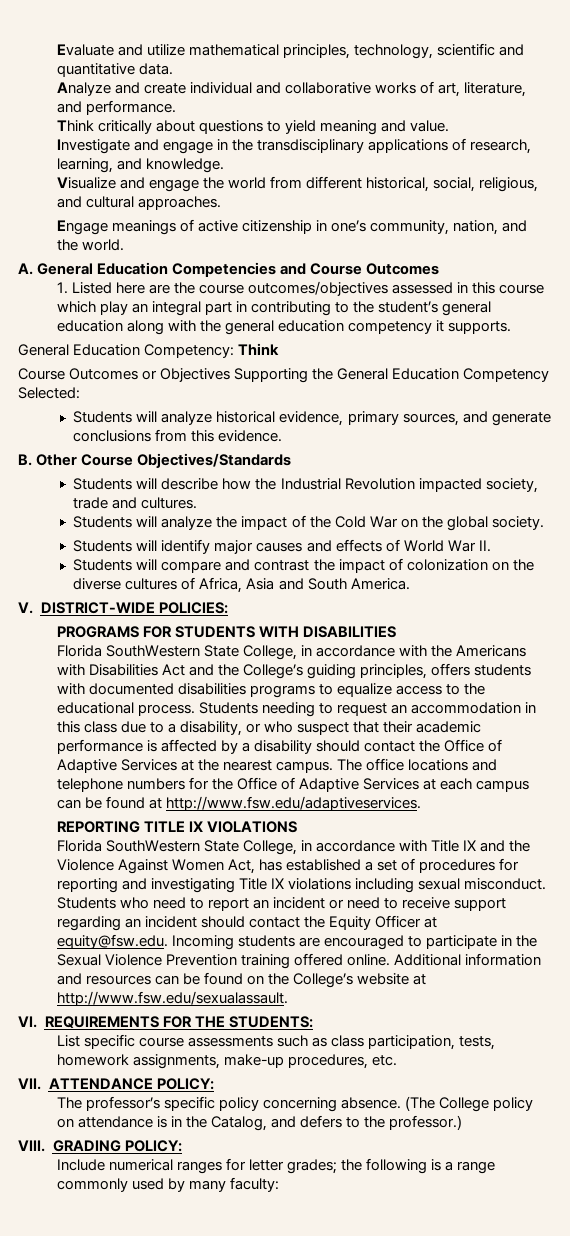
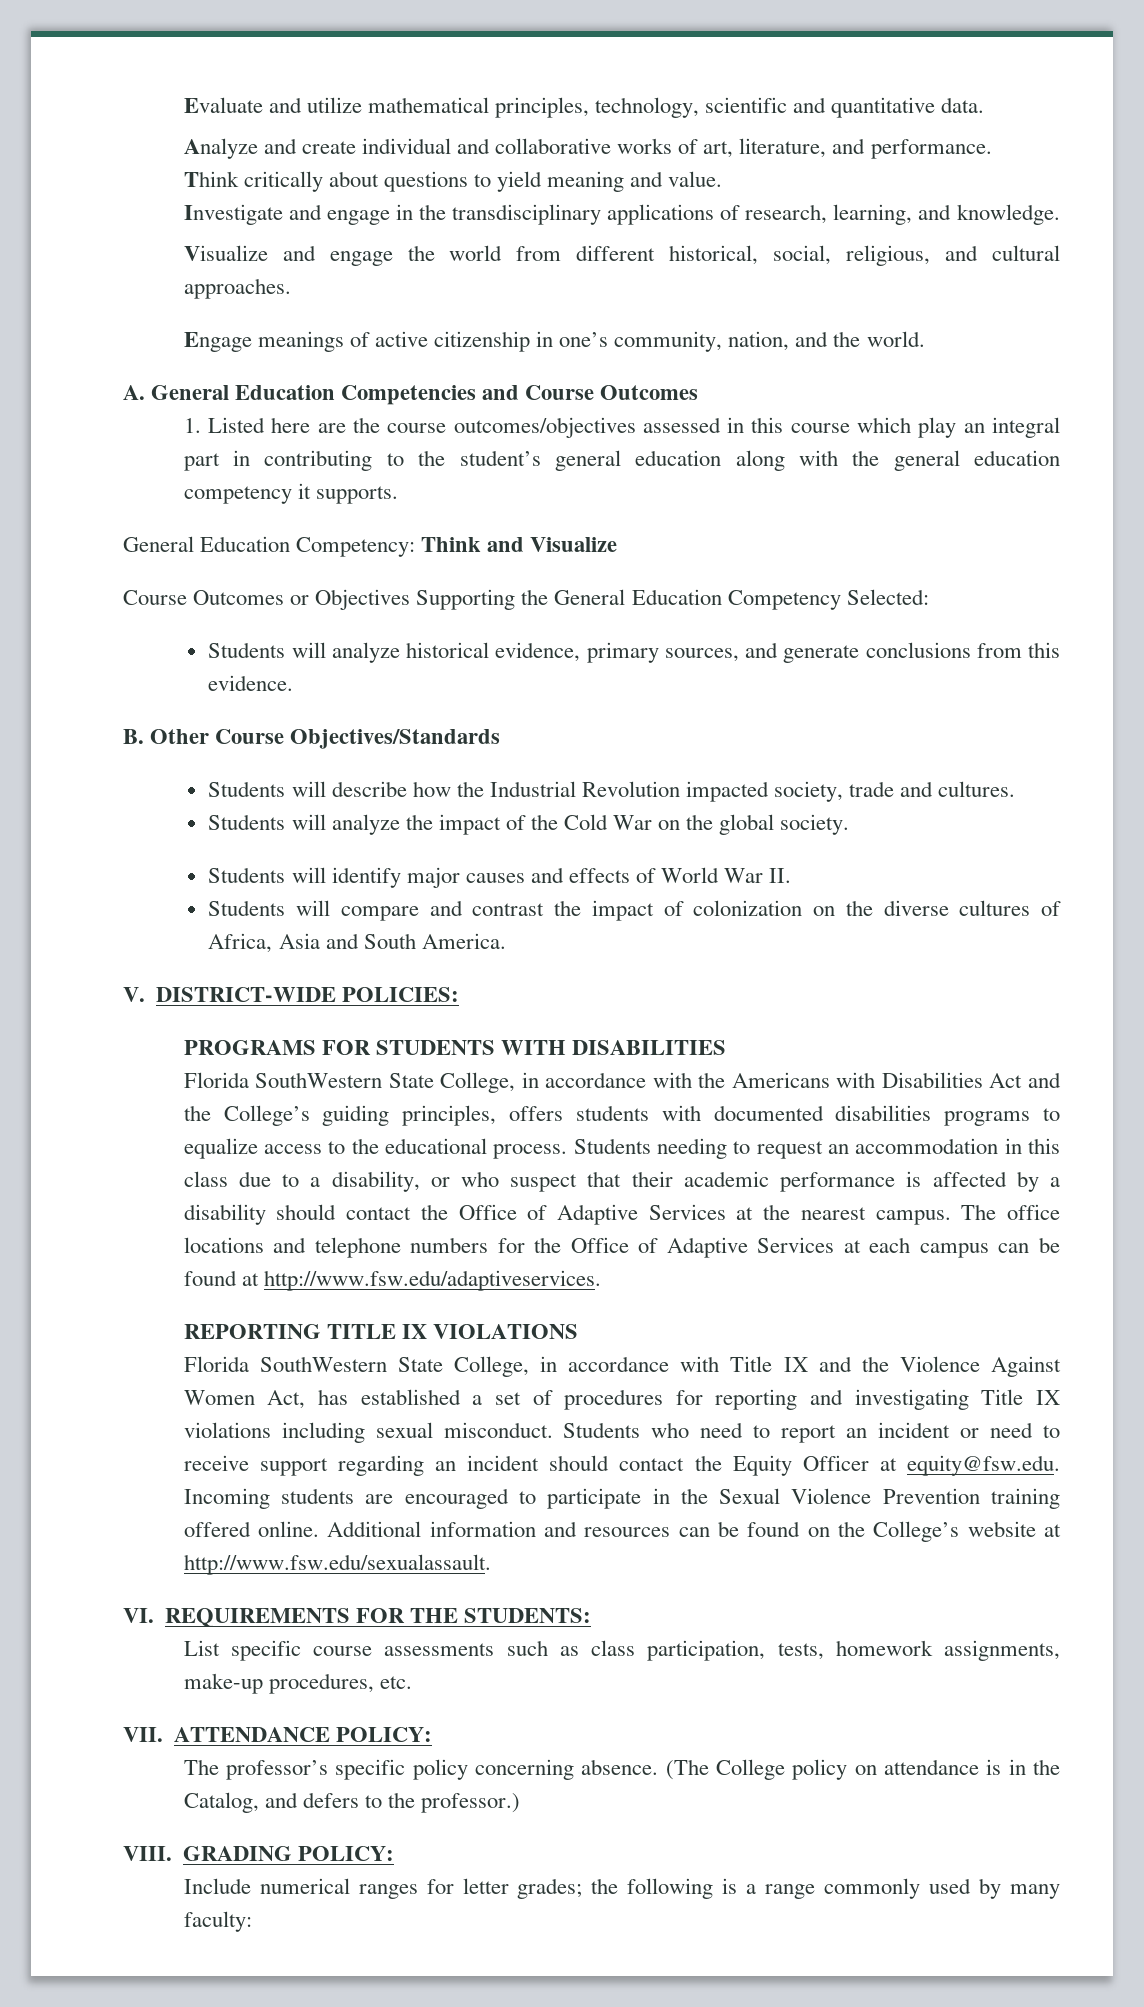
(280, 349) none -> [487,537,618,552] and Visualize

